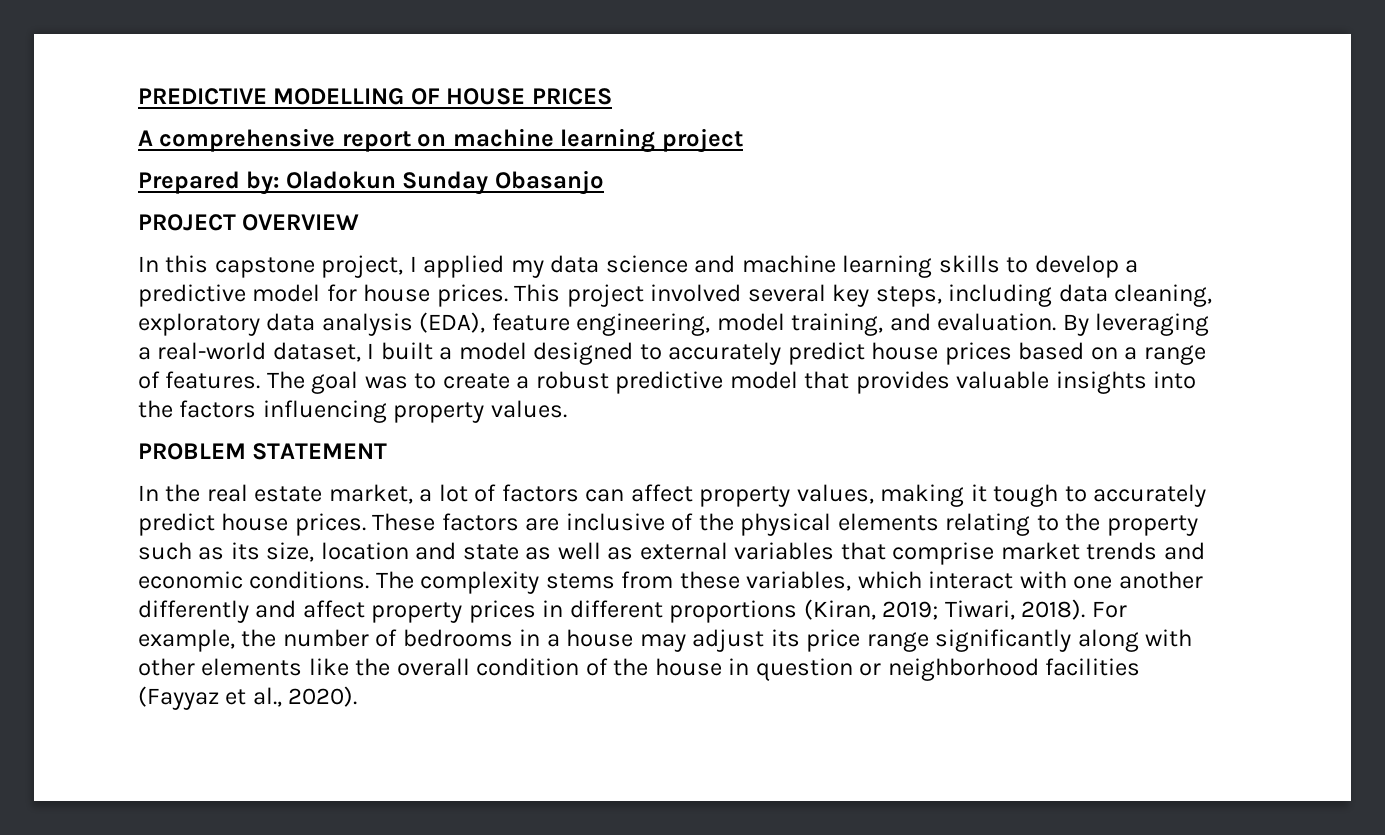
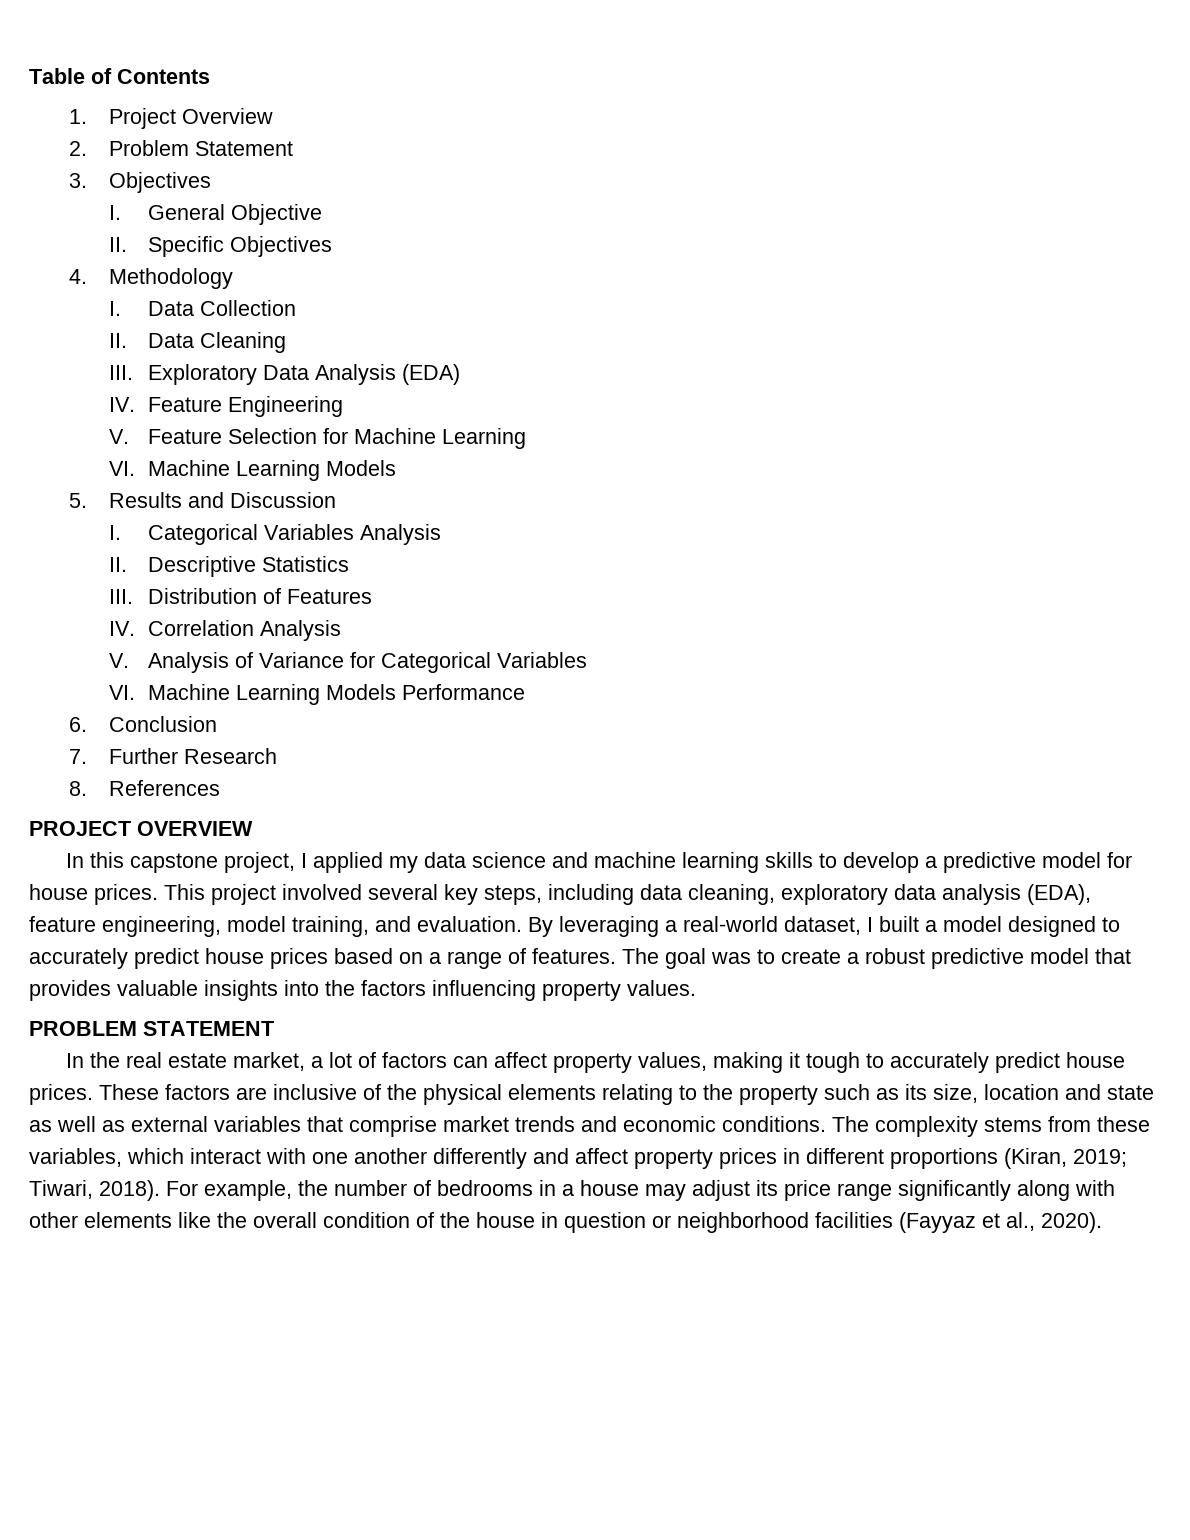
[138,88,612,105] [138,128,743,153] [138,170,604,195] PREDICTIVE MODELLING OF HOUSE PRICES // A comprehensive report on machine learning project // Prepared by: Oladokun Sunday Obasanjo -> [29,68,210,84] [68,108,273,129] [68,140,293,156] [68,172,211,193] [108,204,323,225] [108,236,333,257] [68,268,233,289] [108,300,297,316] [108,332,287,353] [108,364,461,385] [108,396,344,417] [108,428,527,449] [108,460,397,481] [68,492,336,508] [108,524,442,545] [108,556,350,577] [108,588,373,604] [108,620,342,641] [108,652,588,673] [108,684,526,705] [68,716,217,732] [68,748,277,764] [68,780,220,796] Table of Contents // 1. Project Overview // 2. Problem Statement // 3. Objectives // I. General Objective // II. Specific Objectives // 4. Methodology // I. Data Collection // II. Data Cleaning // III. Exploratory Data Analysis (EDA) // IV. Feature Engineering // V. Feature Selection for Machine Learning // VI. Machine Learning Models // 5. Results and Discussion // I. Categorical Variables Analysis // II. Descriptive Statistics // III. Distribution of Features // IV. Correlation Analysis // V. Analysis of Variance for Categorical Variables // VI. Machine Learning Models Performance // 6. Conclusion // 7. Further Research // 8. References

